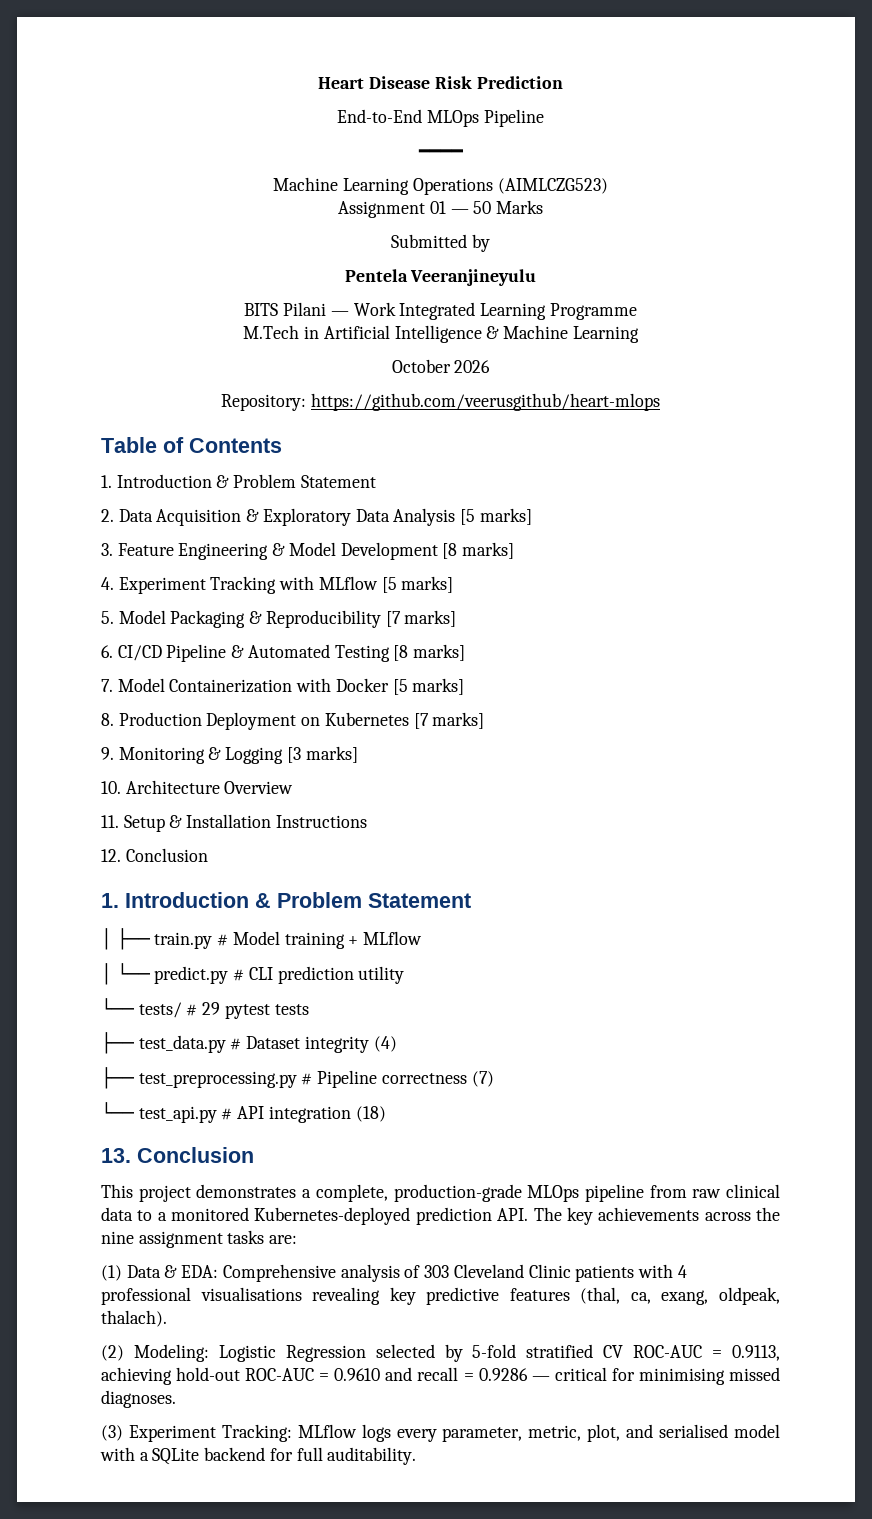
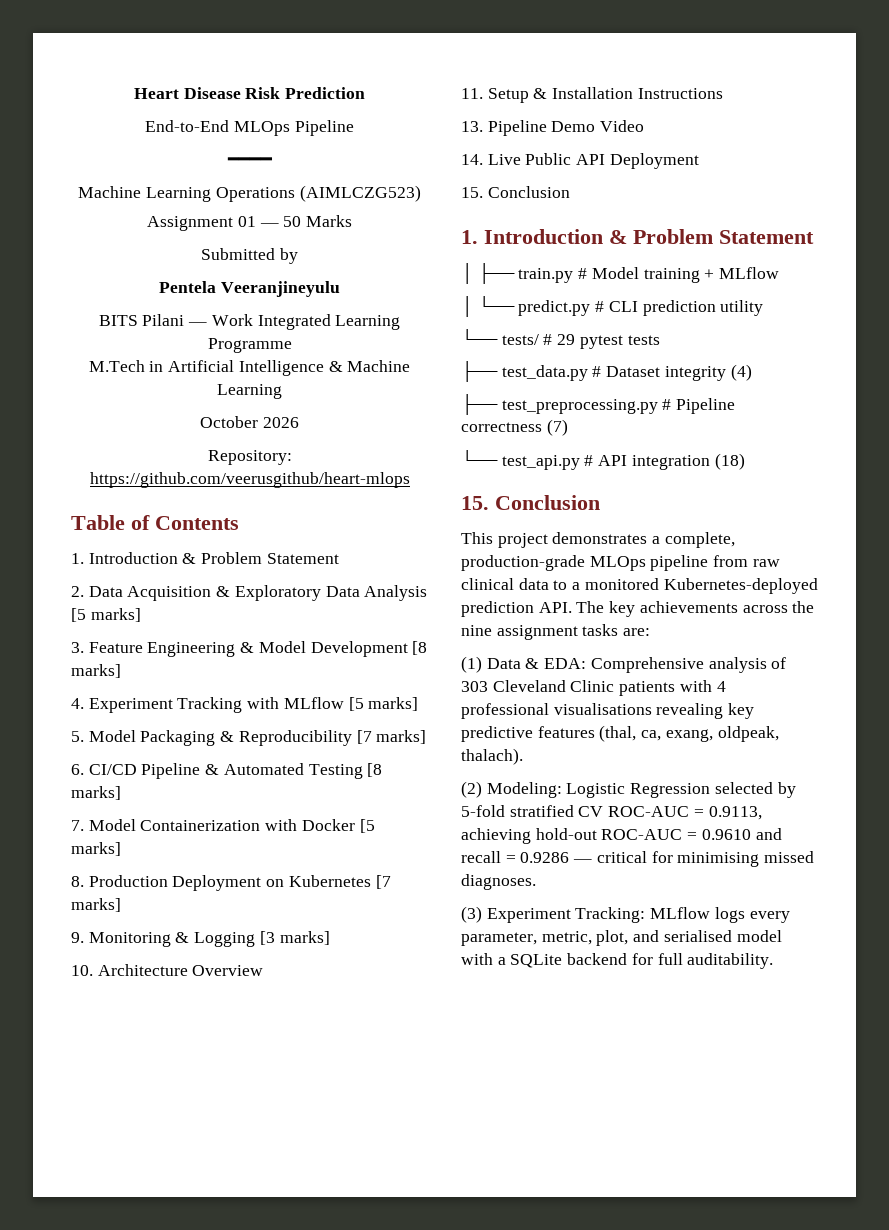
[101,849,121,862] 12. -> [461,120,645,136] [461,153,699,169] [461,187,483,198] 13. Pipeline Demo Video // 14. Live Public API Deployment // 15.
[101,1148,131,1163] 13. -> [461,496,489,510] 15.

